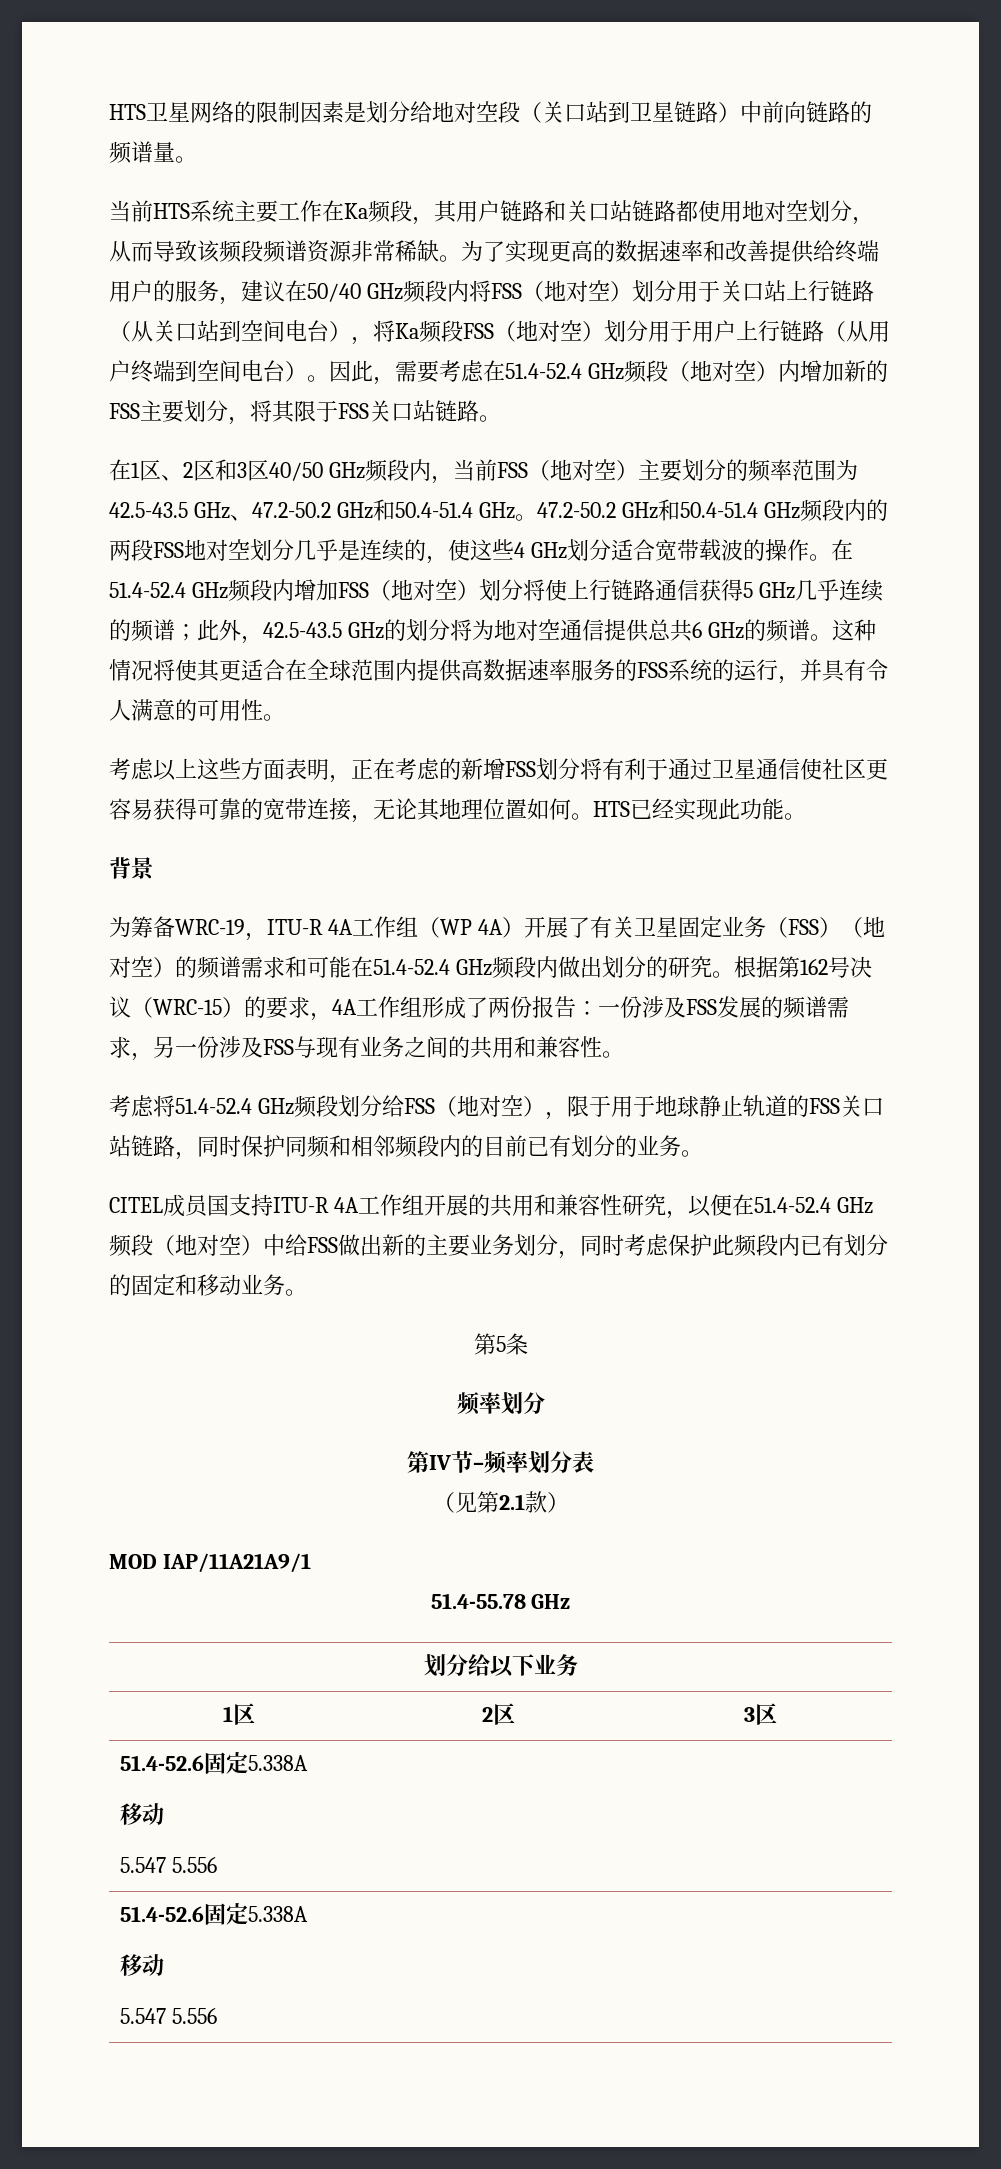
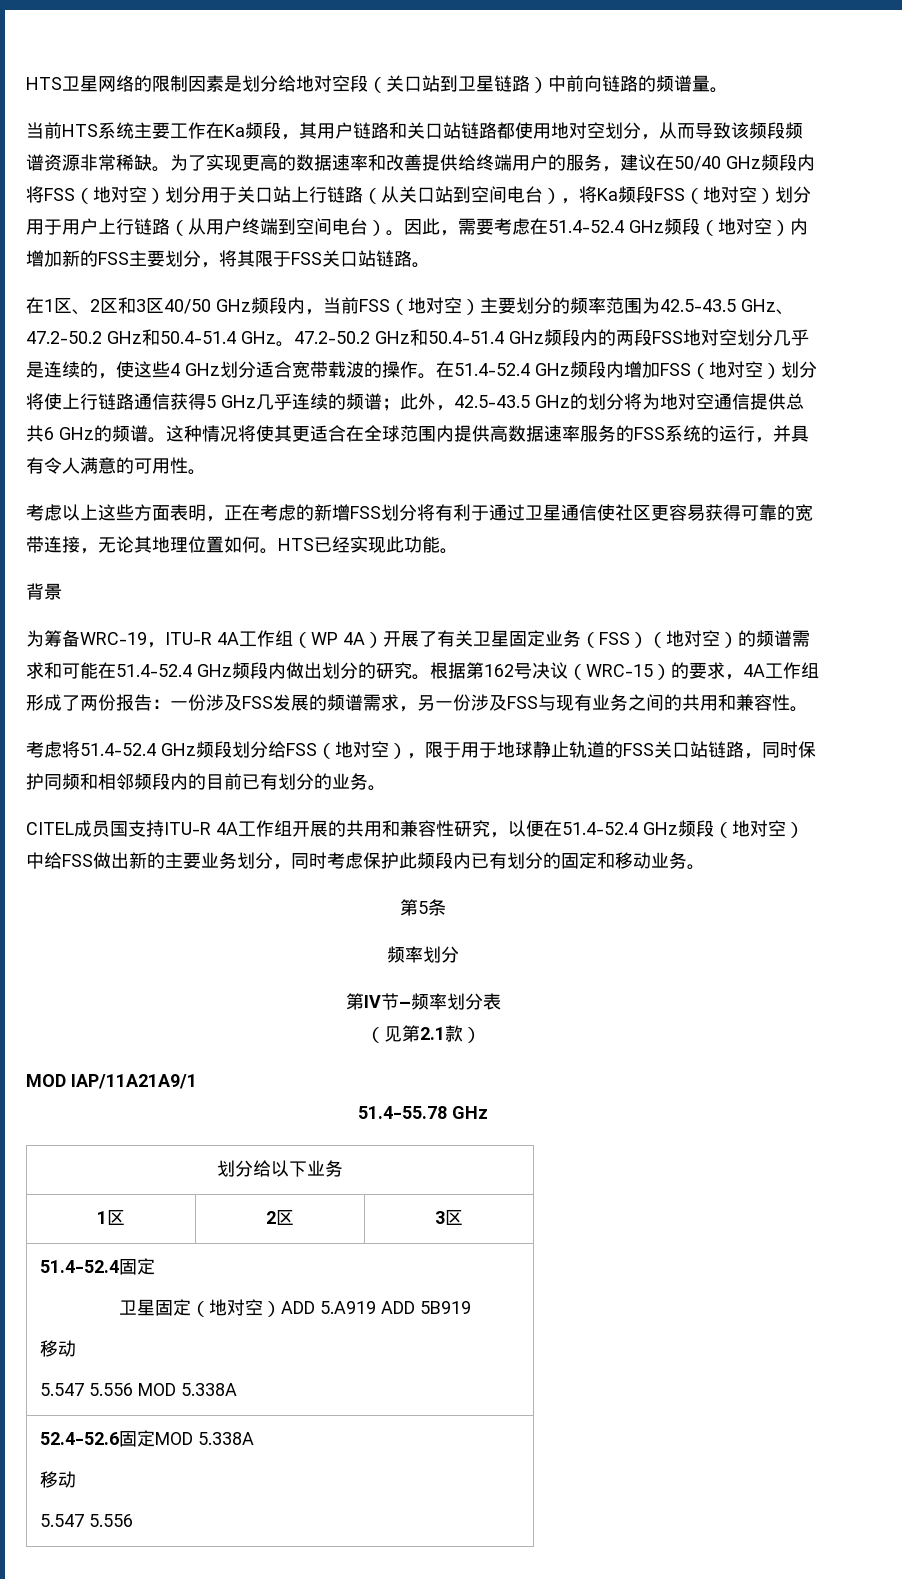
[120,1752,309,1774] [120,1803,165,1825] [120,1857,218,1873] [120,1903,249,1925] 51.4-52.6固定5.338A // 移动 // 5.547 5.556 // 51.4-52.6固定 -> [39,1258,155,1275] [119,1299,472,1317] [39,1340,76,1357] [39,1383,237,1396] [39,1430,193,1447] 51.4-52.4固定 // 卫星固定（地对空）ADD 5.A919 ADD 5B919 // 移动 // 5.547 5.556 MOD 5.338A // 52.4-52.6固定MOD

